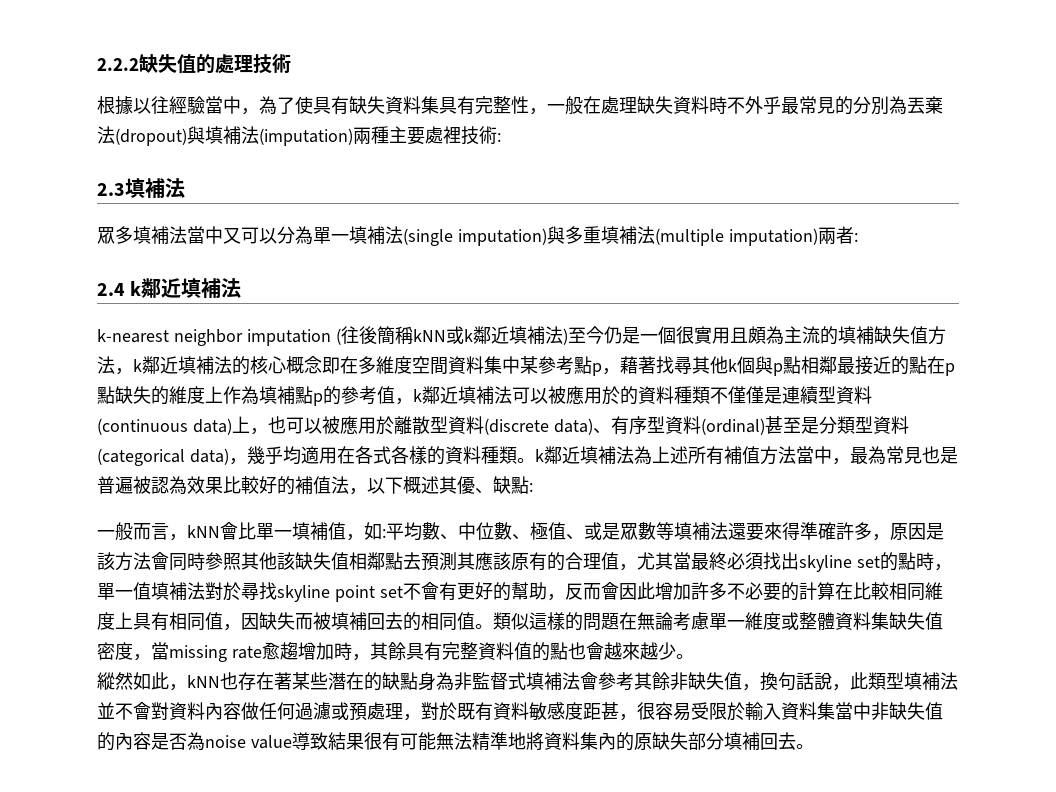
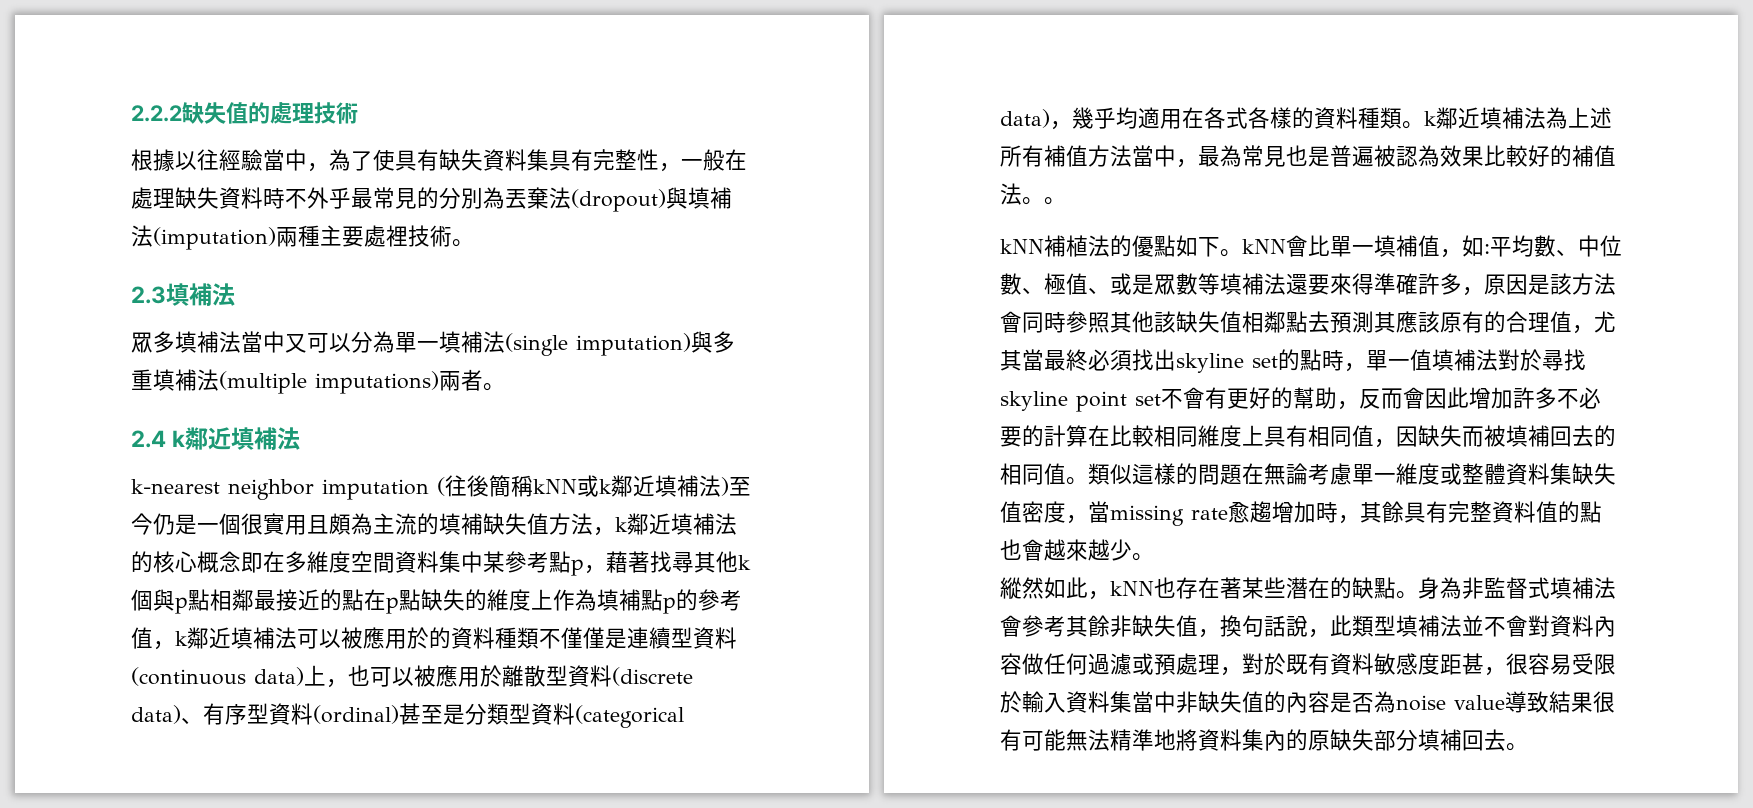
[497,133,501,142] : -> [452,239,474,247] 。
[728,226,858,246] imputation)兩者: -> [315,369,505,394] imputations)兩者。
[349,476,533,495] [97,522,187,541] ，以下概述其優、缺點: // 一般而言， -> [1022,197,1066,205] [1000,235,1242,257] 。。 // kNN補植法的優點如下。
(418, 681) none -> [1396,591,1418,599] 。

